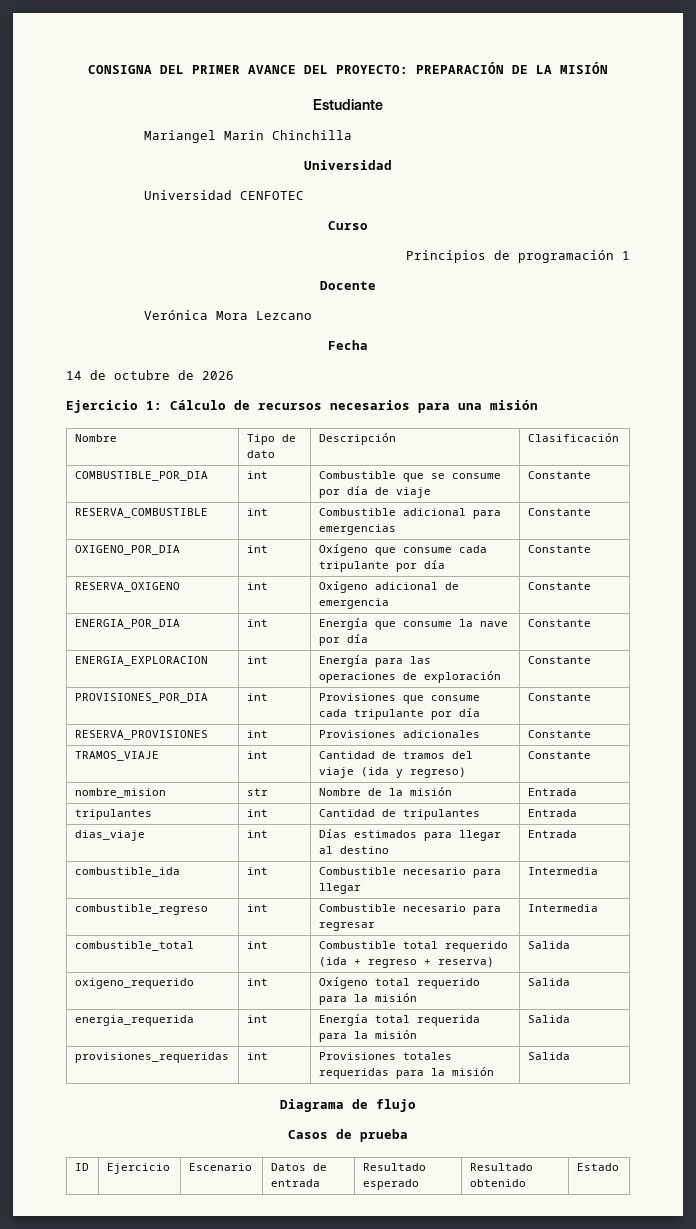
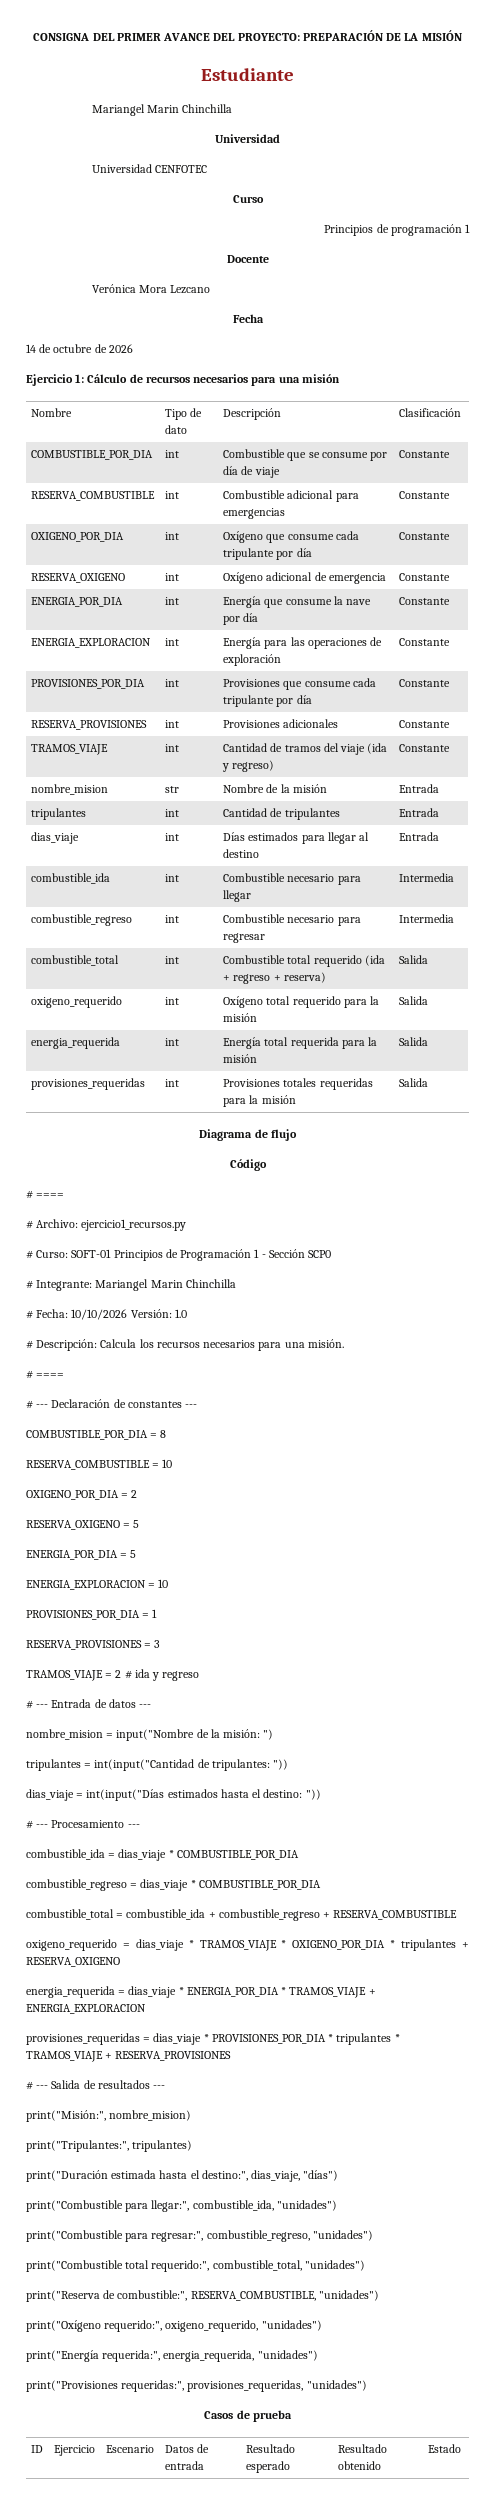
(416, 1105) none -> [229,1159,267,1171] [26,1190,65,1199] [26,1219,187,1231] [26,1249,332,1261] [26,1279,236,1291] [26,1309,187,1320] [26,1339,344,1351] [26,1370,65,1379] [26,1399,198,1409] [26,1430,167,1440] [26,1459,173,1470] [26,1490,138,1500] [26,1520,140,1530] [26,1550,137,1560] [26,1579,169,1590] [26,1609,158,1620] [26,1640,161,1650] [26,1669,200,1681] [26,1699,152,1709] [26,1729,274,1741] [26,1759,289,1771] [26,1789,321,1801] [26,1820,140,1829] [26,1849,299,1861] [26,1879,321,1891] [26,1909,458,1921] [26,1939,470,1951] [26,1957,120,1967] [26,1986,376,1998] [26,2004,146,2014] [26,2033,400,2045] [26,2051,232,2062] [26,2080,166,2090] [26,2110,192,2122] [26,2140,193,2152] [26,2170,339,2182] [26,2200,337,2212] [26,2230,373,2242] [26,2260,365,2272] [26,2290,379,2302] [26,2320,322,2332] [26,2350,318,2362] [26,2380,367,2392] // Código // # ==== // # Archivo: ejercicio1_recursos.py // # Curso: SOFT-01 Principios de Programación 1 - Sección SCP0 // # Integrante: Mariangel Marin Chinchilla // # Fecha: 10/10/2026 Versión: 1.0 // # Descripción: Calcula los recursos necesarios para una misión. // # ==== // # --- Declaración de constantes --- // COMBUSTIBLE_POR_DIA = 8 // RESERVA_COMBUSTIBLE = 10 // OXIGENO_POR_DIA = 2 // RESERVA_OXIGENO = 5 // ENERGIA_POR_DIA = 5 // ENERGIA_EXPLORACION = 10 // PROVISIONES_POR_DIA = 1 // RESERVA_PROVISIONES = 3 // TRAMOS_VIAJE = 2 # ida y regreso // # --- Entrada de datos --- // nombre_mision = input("Nombre de la misión: ") // tripulantes = int(input("Cantidad de tripulantes: ")) // dias_viaje = int(input("Días estimados hasta el destino: ")) // # --- Procesamiento --- // combustible_ida = dias_viaje * COMBUSTIBLE_POR_DIA // combustible_regreso = dias_viaje * COMBUSTIBLE_POR_DIA // combustible_total = combustible_ida + combustible_regreso + RESERVA_COMBUSTIBLE // oxigeno_requerido = dias_viaje * TRAMOS_VIAJE * OXIGENO_POR_DIA * tripulantes + RESERVA_OXIGENO // energia_requerida = dias_viaje * ENERGIA_POR_DIA * TRAMOS_VIAJE + ENERGIA_EXPLORACION // provisiones_requeridas = dias_viaje * PROVISIONES_POR_DIA * tripulantes * TRAMOS_VIAJE + RESERVA_PROVISIONES // # --- Salida de resultados --- // print("Misión:", nombre_mision) // print("Tripulantes:", tripulantes) // print("Duración estimada hasta el destino:", dias_viaje, "días") // print("Combustible para llegar:", combustible_ida, "unidades") // print("Combustible para regresar:", combustible_regreso, "unidades") // print("Combustible total requerido:", combustible_total, "unidades") // print("Reserva de combustible:", RESERVA_COMBUSTIBLE, "unidades") // print("Oxígeno requerido:", oxigeno_requerido, "unidades") // print("Energía requerida:", energia_requerida, "unidades") // print("Provisiones requeridas:", provisiones_requeridas, "unidades")

